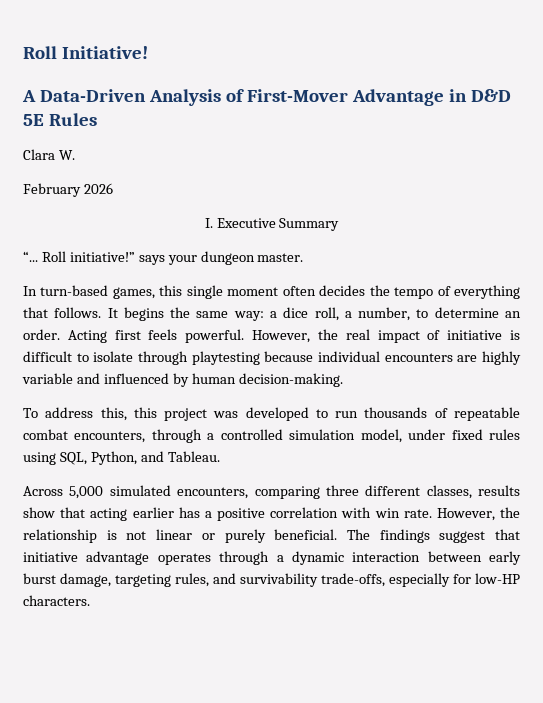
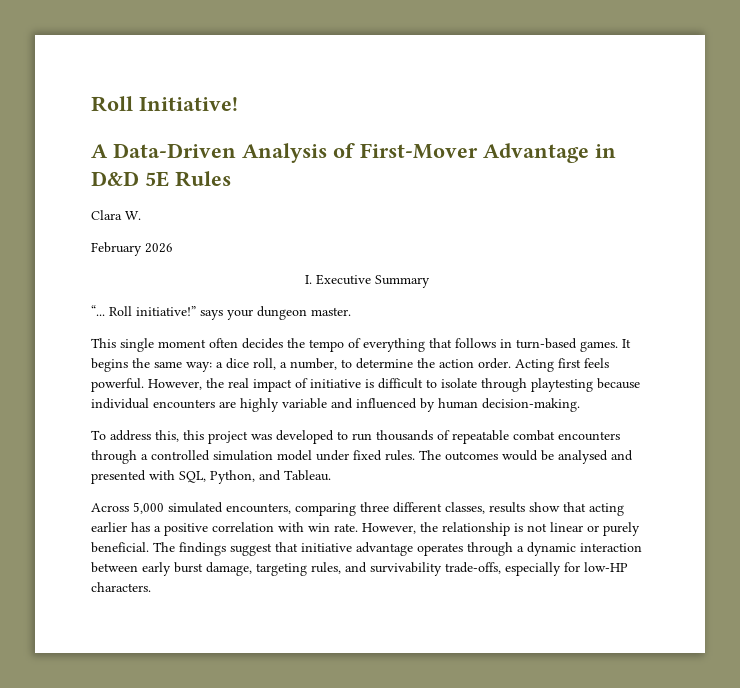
[23,285,183,299] In turn-based games, this -> [91,338,116,348] This
[54,307,102,318] follows. -> [455,338,618,352] follows in turn-based games.
[504,311,521,318] an -> [417,358,474,368] the action
[74,431,146,443] encounters, -> [558,431,620,441] encounters
[360,429,402,443] model, -> [277,450,312,461] model
[489,429,520,440] [23,452,56,465] rules using -> [385,450,633,464] [91,470,175,484] rules. The outcomes would be analysed and presented with

